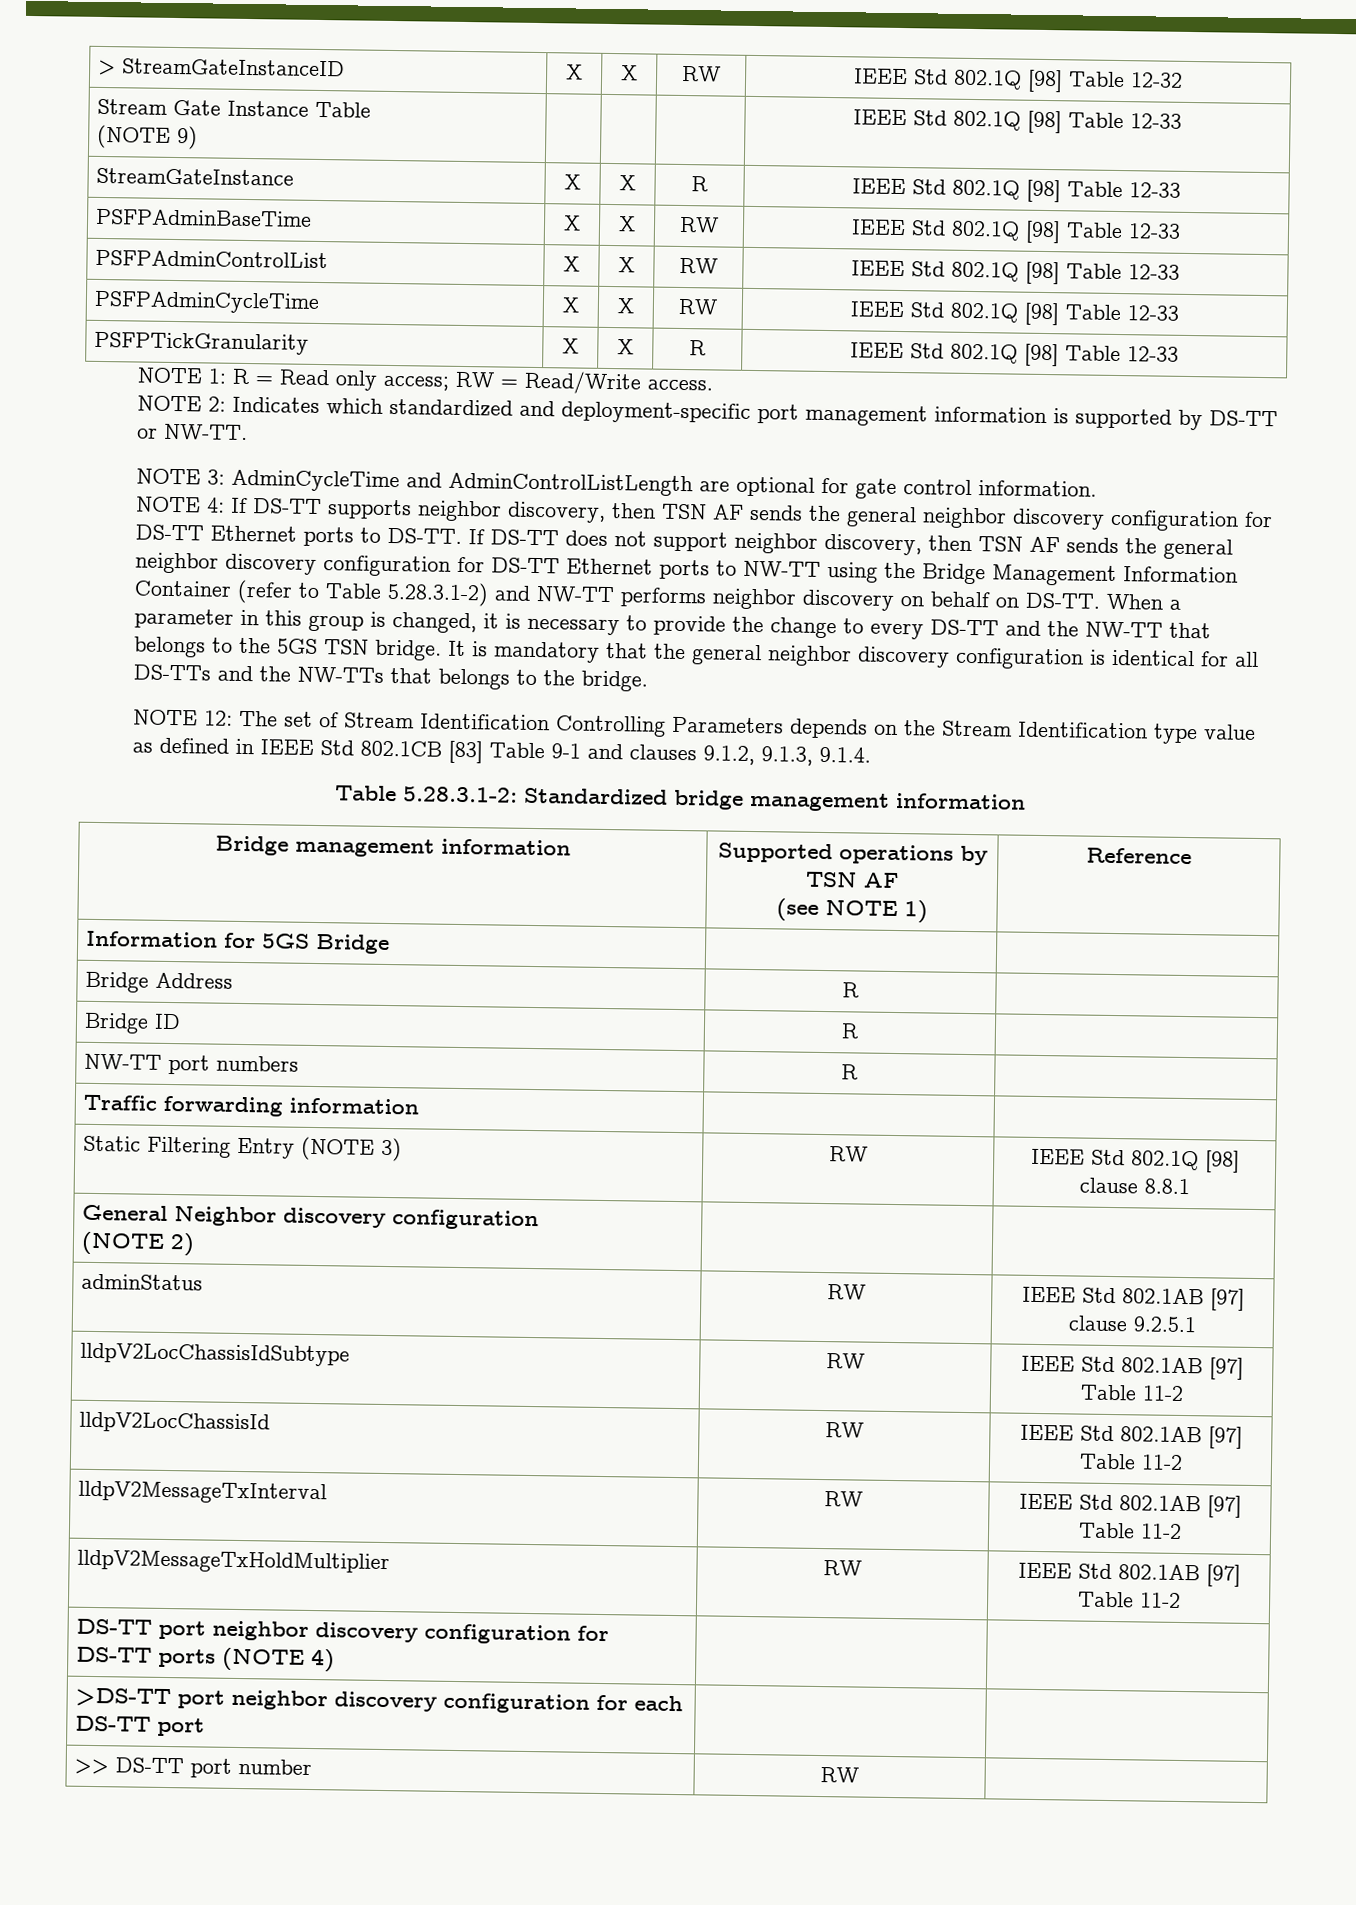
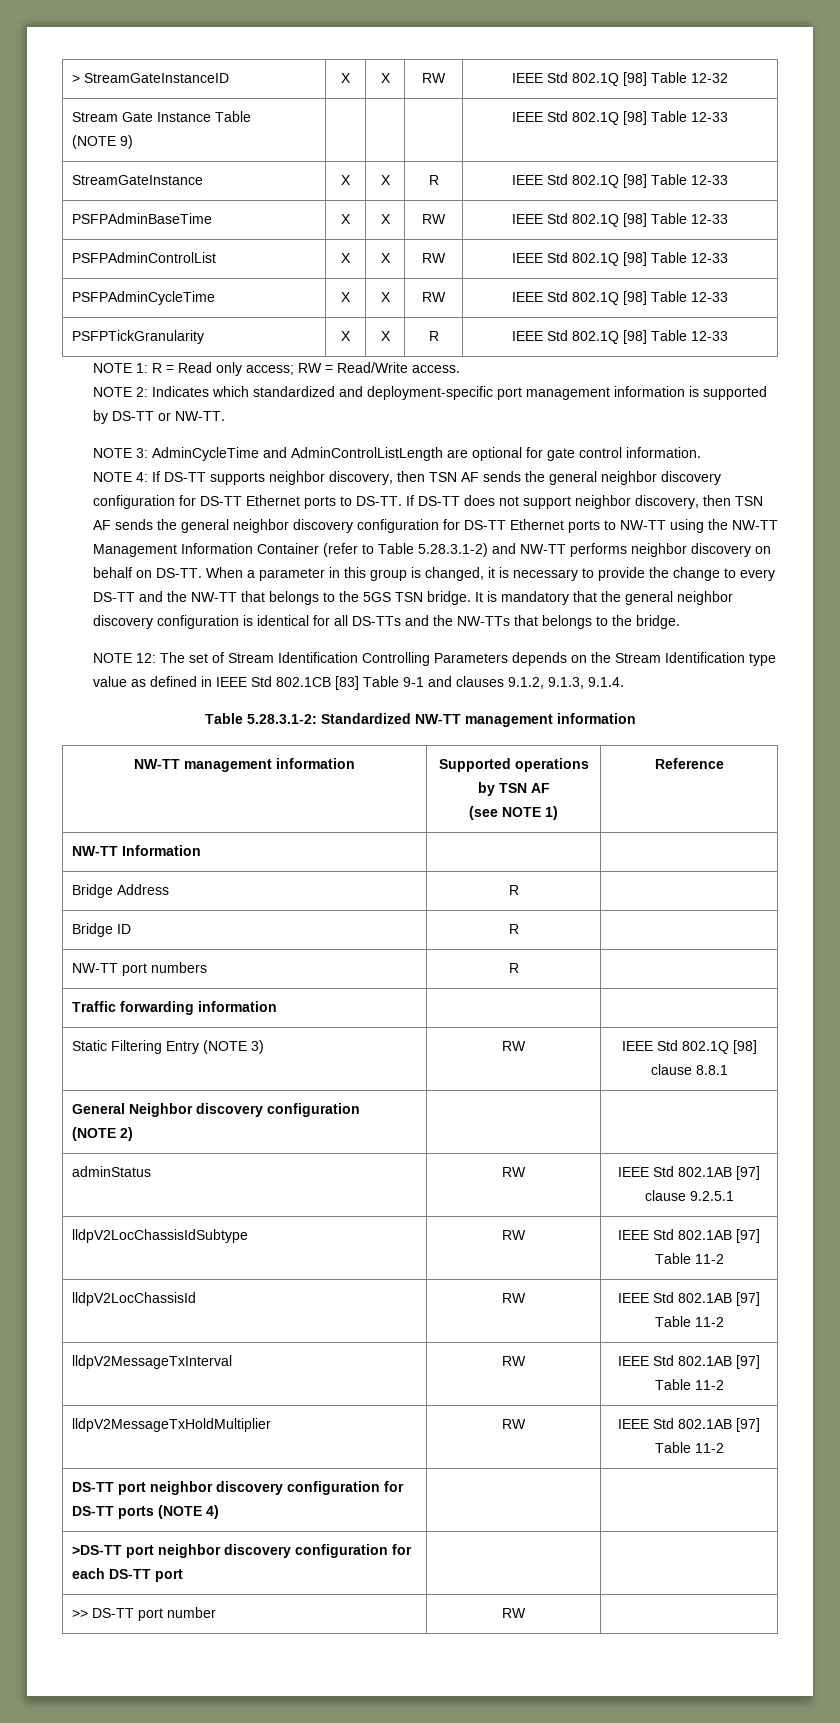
[922,563,987,585] Bridge -> [731,520,778,530] NW-TT
[673,789,744,810] bridge -> [414,714,461,724] NW-TT
[215,835,289,856] Bridge -> [134,759,180,769] NW-TT
[86,930,391,955] Information for 5GS Bridge -> [72,845,202,856] NW-TT Information

